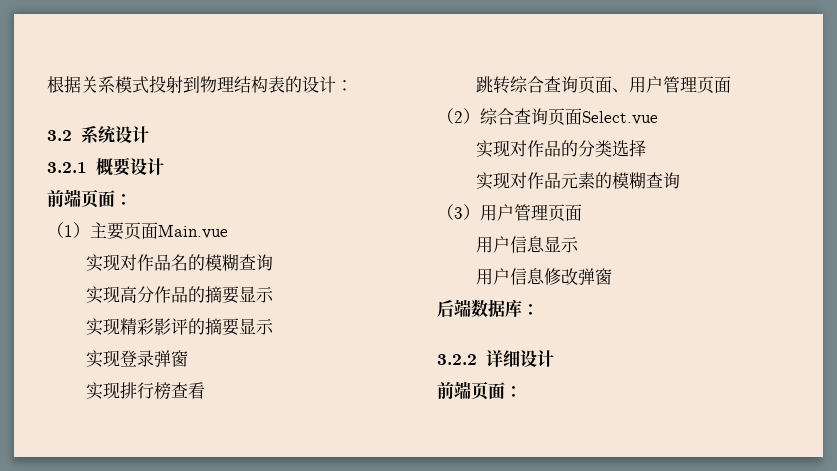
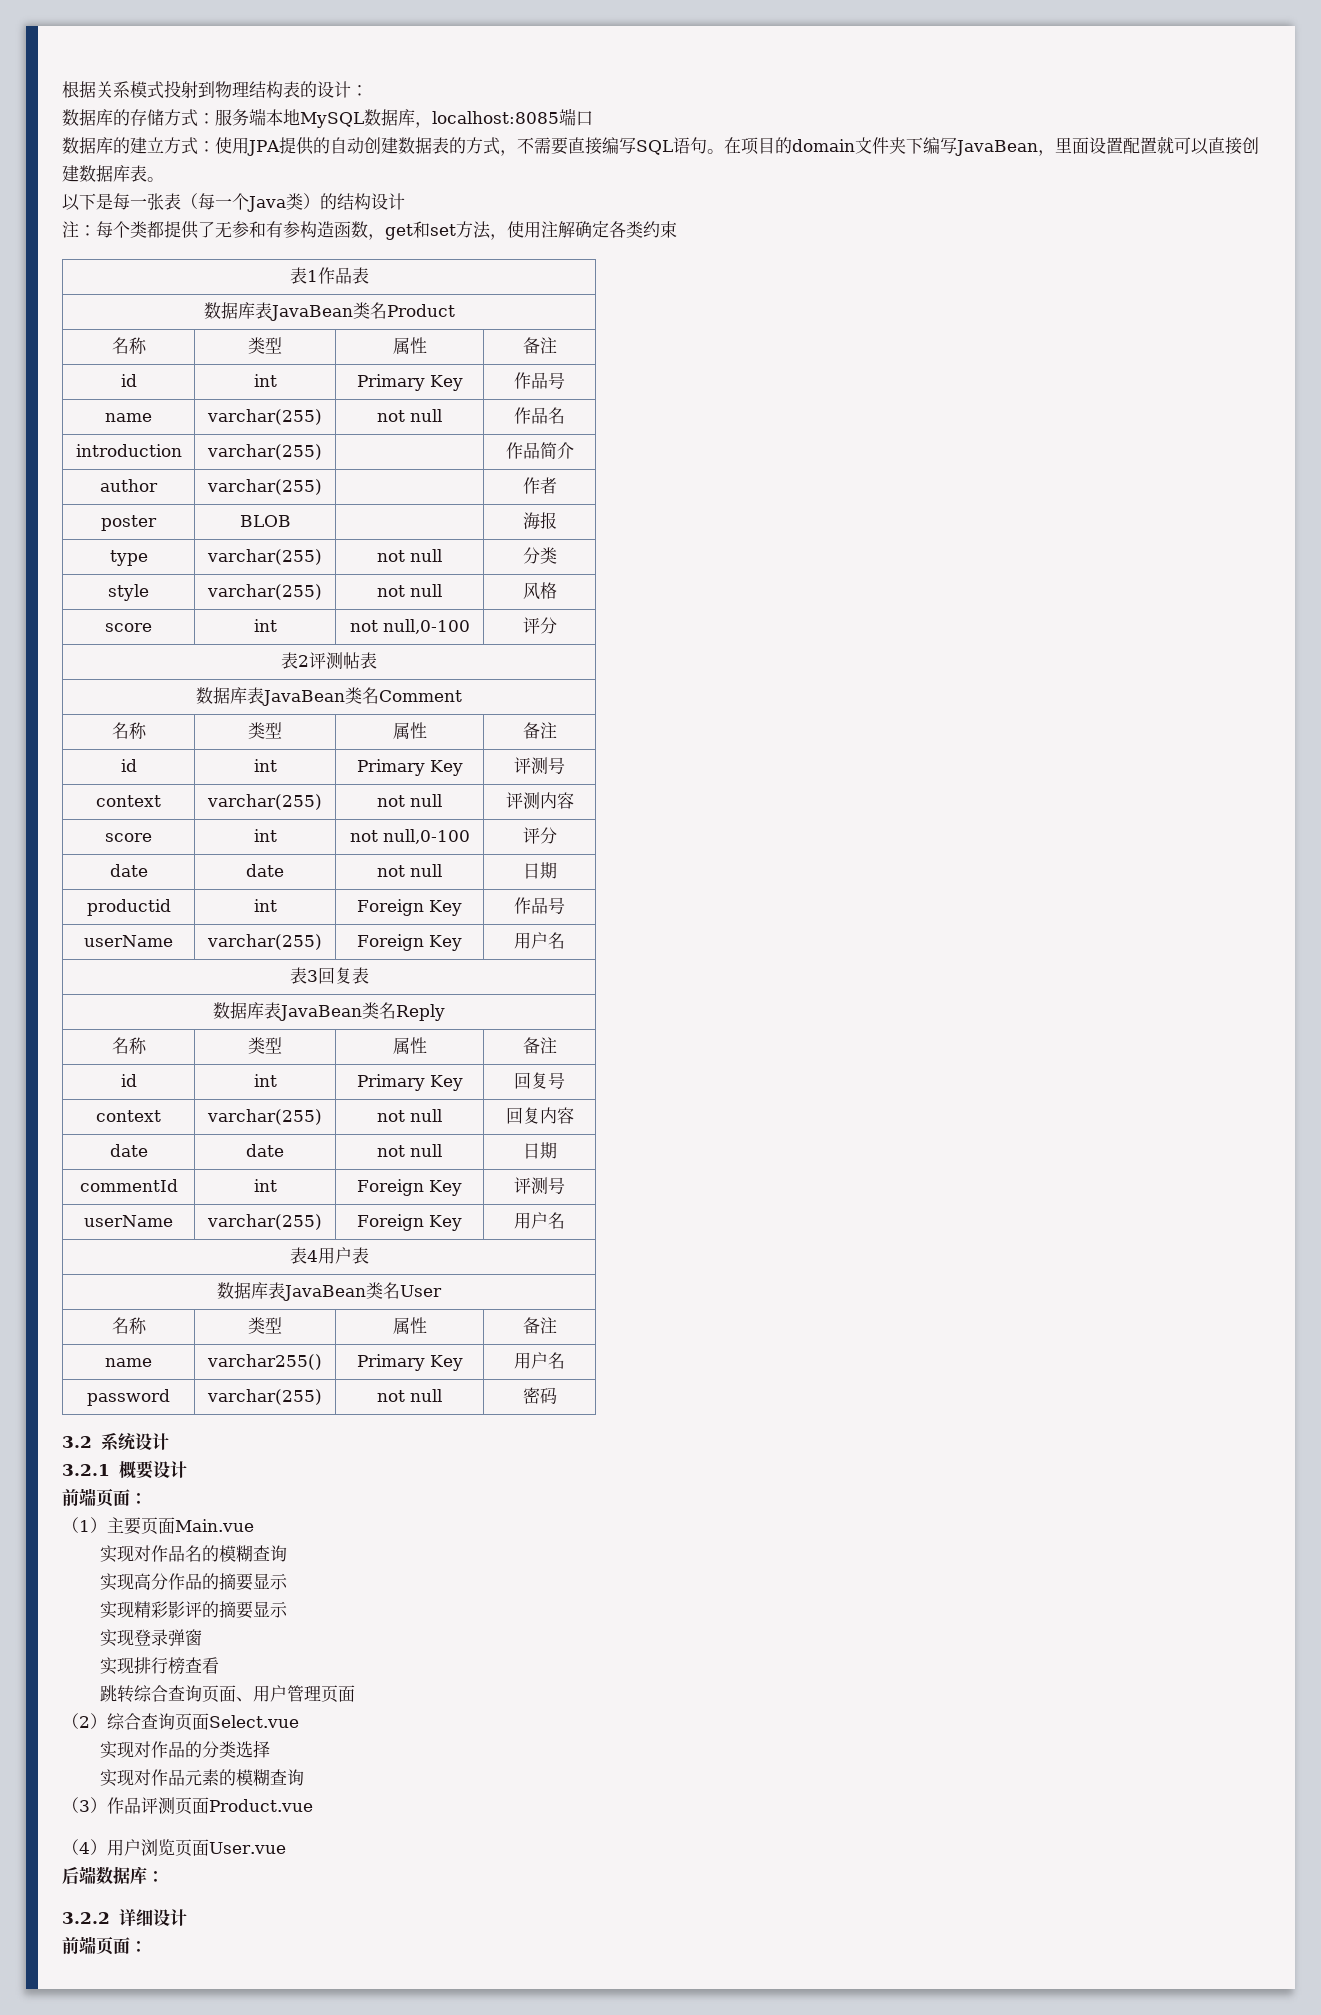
(353, 85) none -> [62,108,593,128] [62,136,1259,156] [62,165,164,182] [62,193,405,212] [62,221,677,240] [289,267,369,284] [203,302,455,321] [111,337,147,354] [248,337,282,354] [392,337,427,354] [522,337,557,354] [120,374,137,387] [253,374,277,387] [356,374,463,391] [514,372,565,389] [105,413,152,422] [207,409,322,425] [377,409,442,422] [514,407,565,424] [75,444,182,457] [207,444,322,460] [505,442,574,459] [100,479,158,492] [207,479,322,495] [522,477,557,494] [101,515,157,531] [239,515,291,527] [522,512,557,530] [109,550,148,566] [207,549,322,565] [377,549,442,562] [522,547,557,564] [108,584,149,601] [207,584,322,600] [377,584,442,597] [522,582,557,600] [105,623,152,632] [253,619,277,632] [349,619,470,634] [522,617,557,634] [281,652,377,669] [196,687,462,706] [111,722,147,739] [248,722,282,739] [392,722,427,739] [522,722,557,739] [120,759,137,772] [253,759,277,772] [356,759,463,776] [514,757,565,774] [96,795,161,807] [207,794,322,810] [377,794,442,807] [505,792,574,809] [105,833,152,842] [253,829,277,842] [349,829,470,844] [522,827,557,844] [109,864,148,877] [246,864,284,877] [377,864,442,877] [522,862,557,879] [86,899,171,916] [253,899,277,912] [357,899,462,916] [514,897,565,914] [84,935,173,947] [207,934,322,950] [357,934,462,951] [514,932,565,949] [289,967,369,984] [213,1002,445,1021] [111,1037,147,1054] [248,1037,282,1054] [392,1037,427,1054] [522,1037,557,1054] [120,1074,137,1087] [253,1074,277,1087] [356,1074,463,1091] [514,1072,565,1089] [96,1110,161,1122] [207,1109,322,1125] [377,1109,442,1122] [505,1107,574,1124] [109,1144,148,1157] [246,1144,284,1157] [377,1144,442,1157] [522,1142,557,1159] [79,1179,178,1192] [253,1179,277,1192] [357,1179,462,1196] [514,1177,565,1194] [84,1215,173,1227] [207,1214,322,1230] [357,1214,462,1231] [514,1212,565,1229] [289,1247,369,1264] [217,1282,442,1301] [111,1317,147,1334] [248,1317,282,1334] [392,1317,427,1334] [522,1317,557,1334] [105,1358,152,1367] [207,1354,322,1370] [356,1354,463,1371] [514,1352,565,1369] [87,1389,170,1406] [207,1389,322,1405] [377,1389,442,1402] [522,1387,557,1404] // 数据库的存储方式：服务端本地MySQL数据库，localhost:8085端口 // 数据库的建立方式：使用JPA提供的自动创建数据表的方式，不需要直接编写SQL语句。在项目的domain文件夹下编写JavaBean，里面设置配置就可以直接创建数据库表。 // 以下是每一张表（每一个Java类）的结构设计 // 注：每个类都提供了无参和有参构造函数，get和set方法，使用注解确定各类约束 // 表1作品表 // 数据库表JavaBean类名Product // 名称 | 类型 | 属性 | 备注 // id | int | Primary Key | 作品号 // name | varchar(255) | not null | 作品名 // introduction | varchar(255) | | 作品简介 // author | varchar(255) | | 作者 // poster | BLOB | | 海报 // type | varchar(255) | not null | 分类 // style | varchar(255) | not null | 风格 // score | int | not null,0-100 | 评分 // 表2评测帖表 // 数据库表JavaBean类名Comment // 名称 | 类型 | 属性 | 备注 // id | int | Primary Key | 评测号 // context | varchar(255) | not null | 评测内容 // score | int | not null,0-100 | 评分 // date | date | not null | 日期 // productid | int | Foreign Key | 作品号 // userName | varchar(255) | Foreign Key | 用户名 // 表3回复表 // 数据库表JavaBean类名Reply // 名称 | 类型 | 属性 | 备注 // id | int | Primary Key | 回复号 // context | varchar(255) | not null | 回复内容 // date | date | not null | 日期 // commentId | int | Foreign Key | 评测号 // userName | varchar(255) | Foreign Key | 用户名 // 表4用户表 // 数据库表JavaBean类名User // 名称 | 类型 | 属性 | 备注 // name | varchar255() | Primary Key | 用户名 // password | varchar(255) | not null | 密码
[480,204,582,222] [476,236,580,253] [476,268,613,285] 用户管理页面 // 用户信息显示 // 用户信息修改弹窗 -> [107,1797,313,1815] [62,1839,286,1857] 作品评测页面Product.vue // （4）用户浏览页面User.vue

